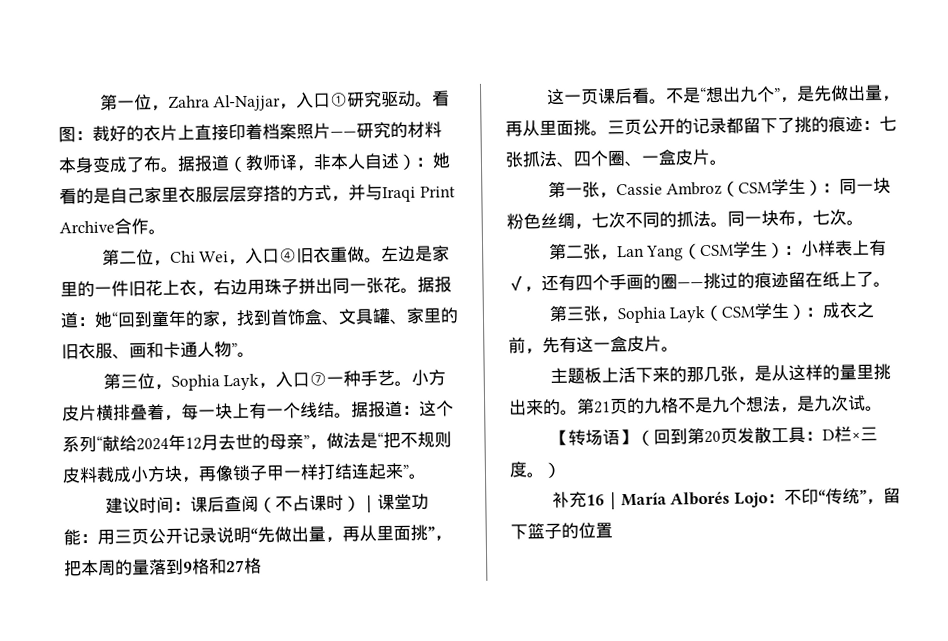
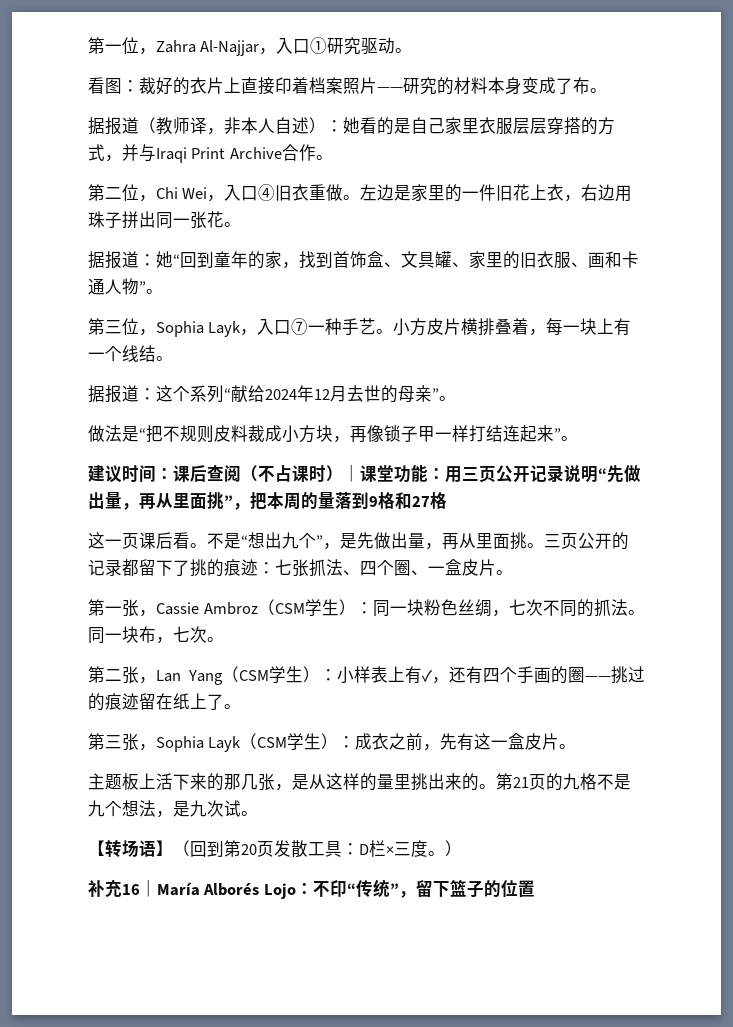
(434, 104) none -> (413, 50) //
(179, 169) none -> (607, 90) //
(418, 290) none -> (241, 224) //
(352, 415) none -> (173, 358) //
[309,443,327,451] ， -> [439,396,456,401] 。 //

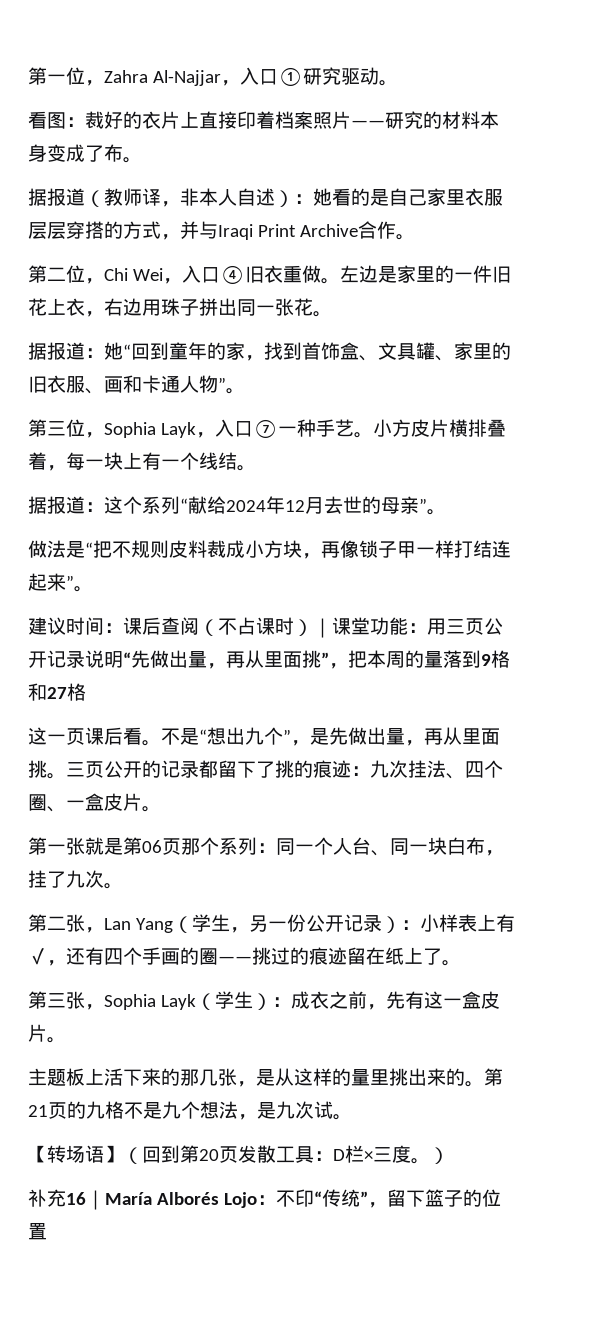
[275,559,326,577] 七张抓 -> [370,760,427,778] 九次挂
[139,599,645,617] [88,626,190,644] ，Cassie Ambroz（CSM学生）：同一块粉色丝绸，七次不同的抓法。同一块布，七 -> [85,837,504,856] [28,870,85,888] 就是第06页那个系列：同一个人台、同一块白布，挂了九
[238,666,303,683] CSM学生 -> [191,914,382,933] 学生，另一份公开记录
[257,737,288,748] CSM -> (215, 1001) none

